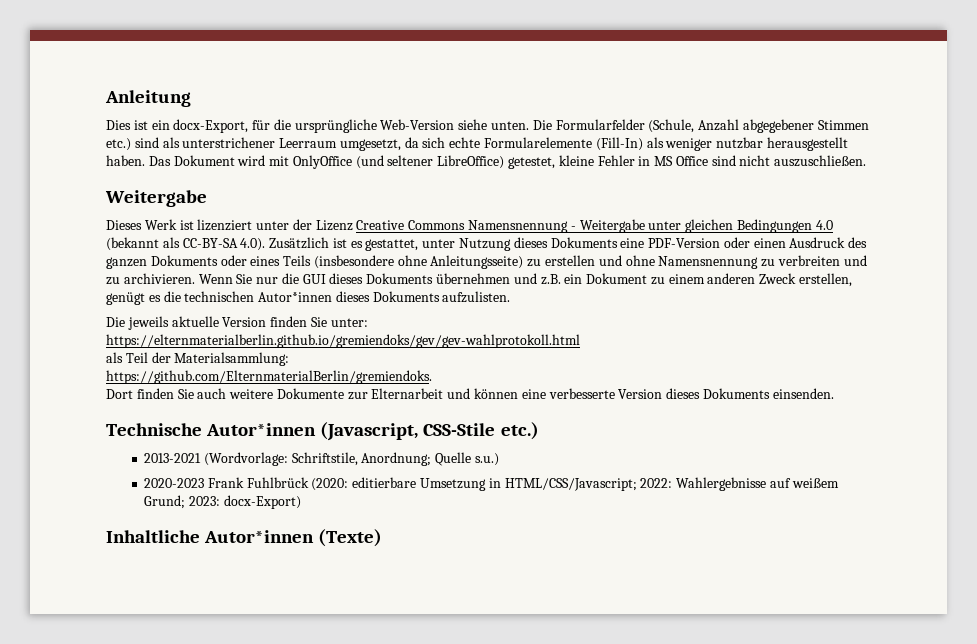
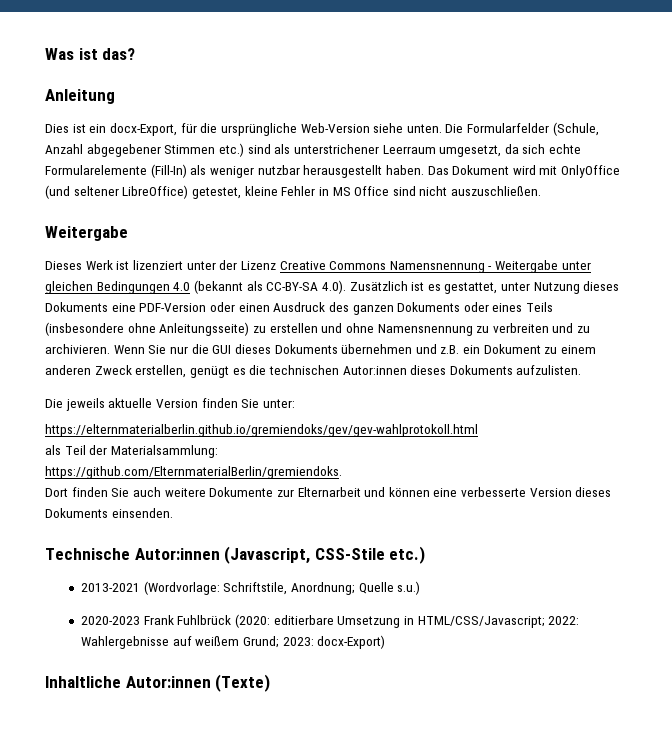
(105, 98) none -> [45,48,136,60] Was ist das? //
[258,292,333,302] Autor*innen -> [342,366,407,375] Autor:innen
[206,423,317,436] Autor*innen -> [134,548,220,560] Autor:innen
[204,530,315,543] Autor*innen -> [125,676,211,688] Autor:innen

